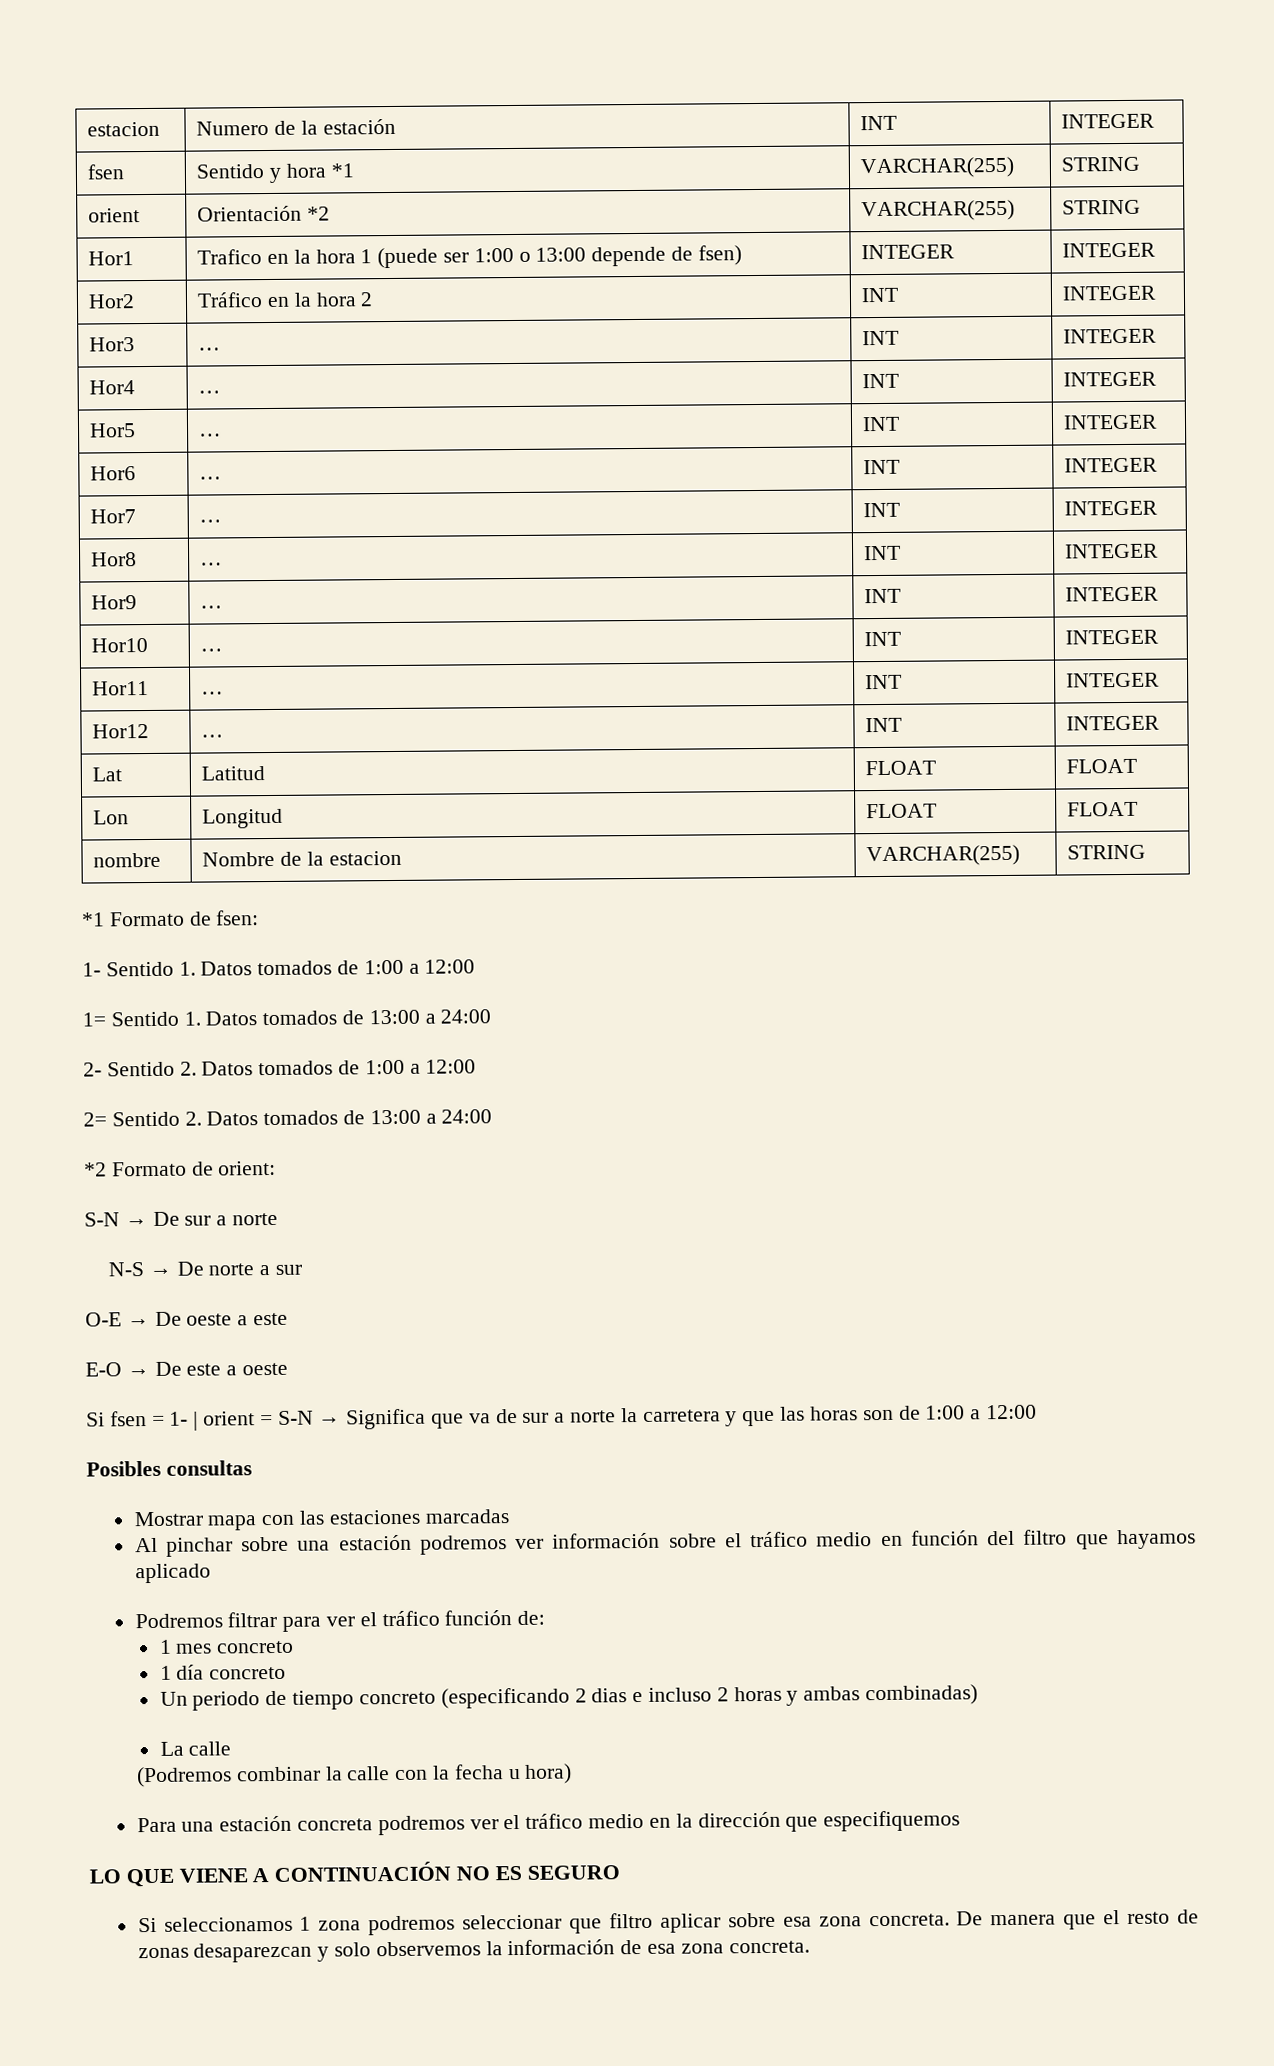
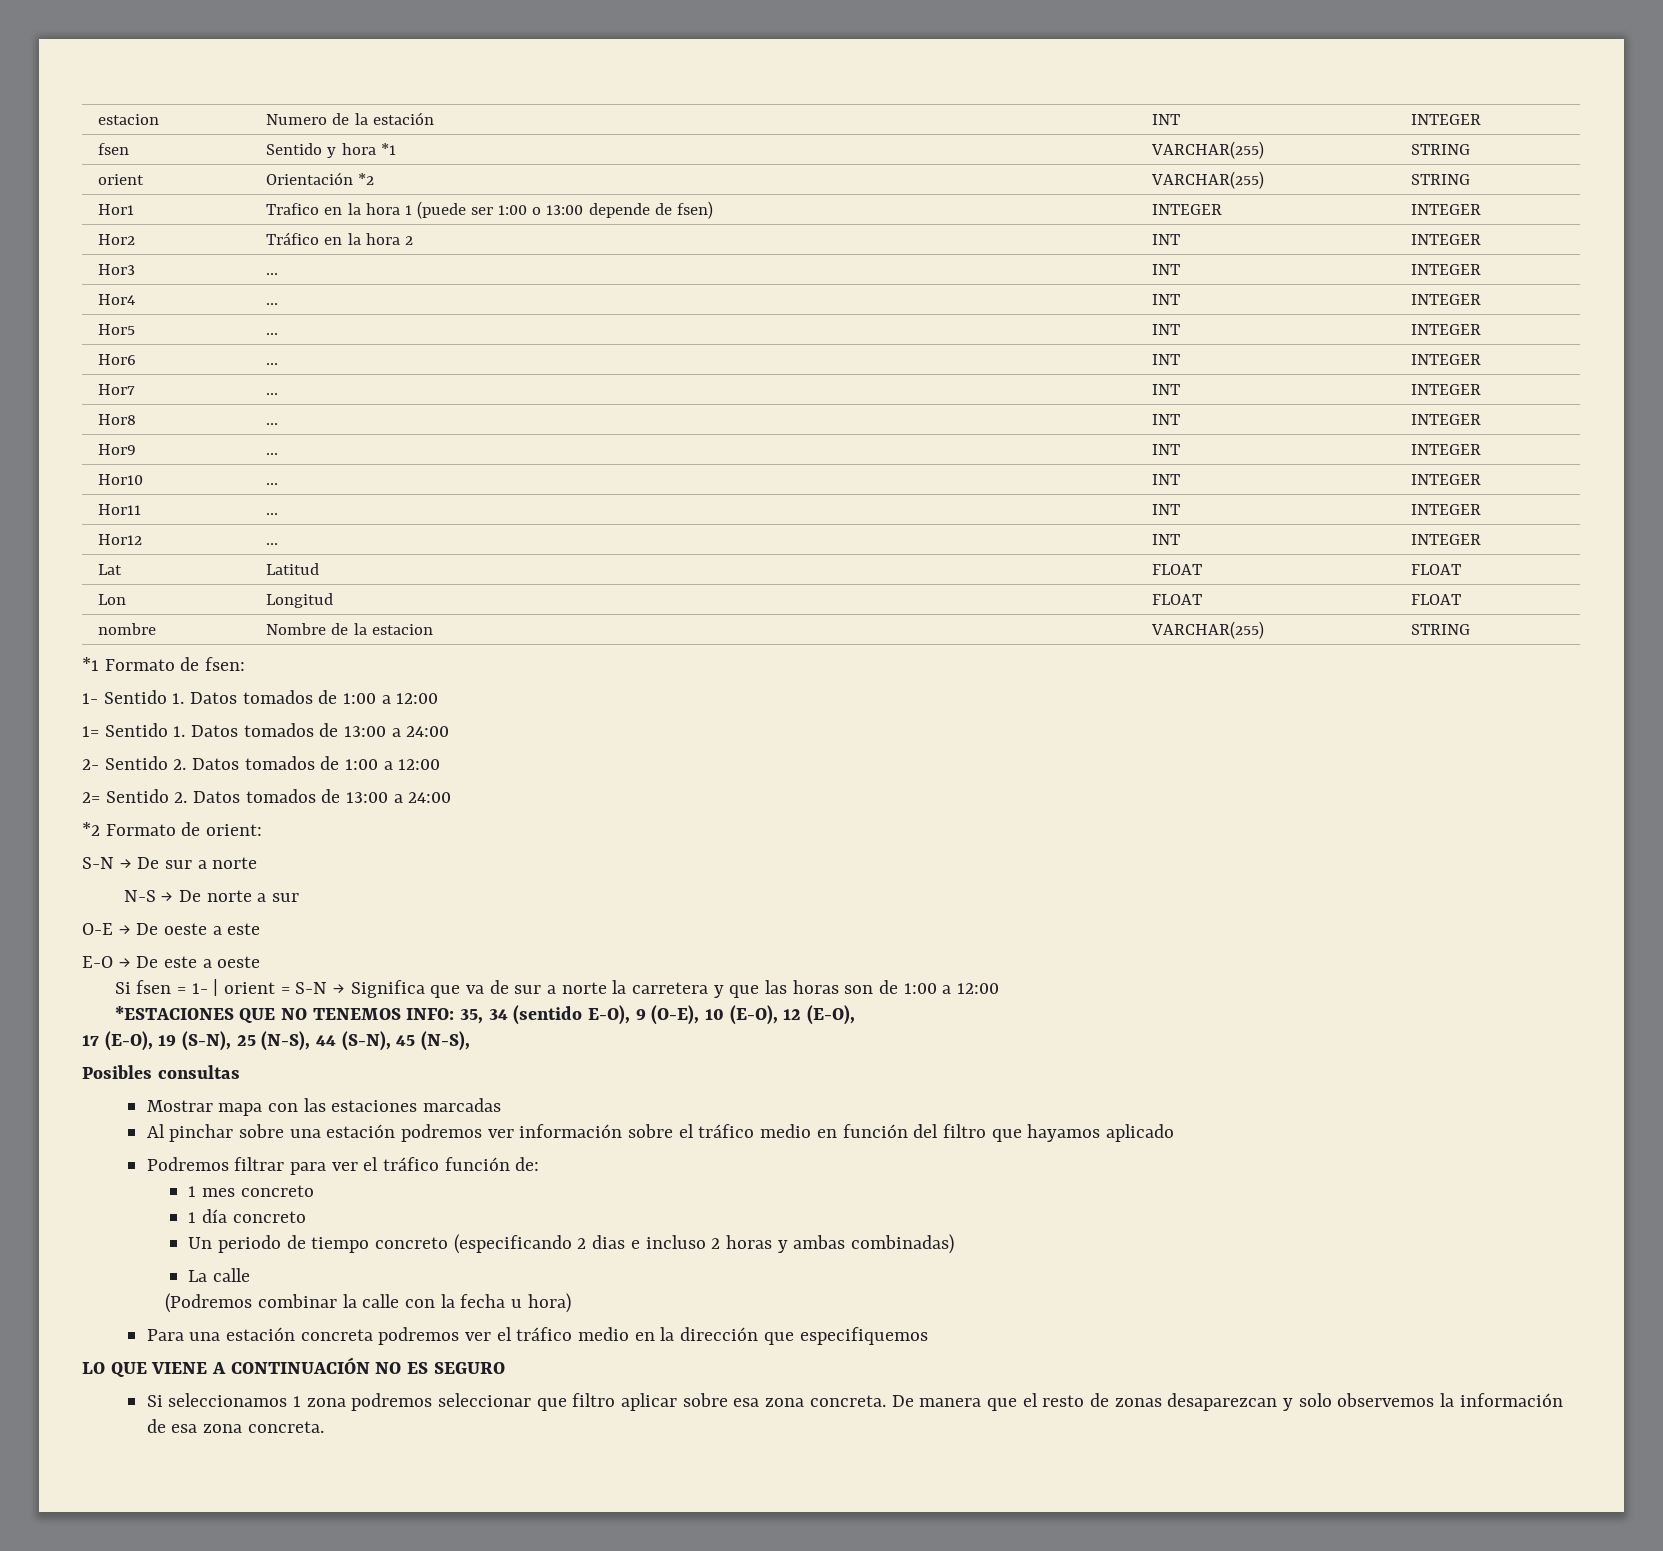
(1037, 1412) none -> [114,1005,855,1025] [82,1031,471,1051] // *ESTACIONES QUE NO TENEMOS INFO: 35, 34 (sentido E-O), 9 (O-E), 10 (E-O), 12 (E-O), // 17 (E-O), 19 (S-N), 25 (N-S), 44 (S-N), 45 (N-S),

